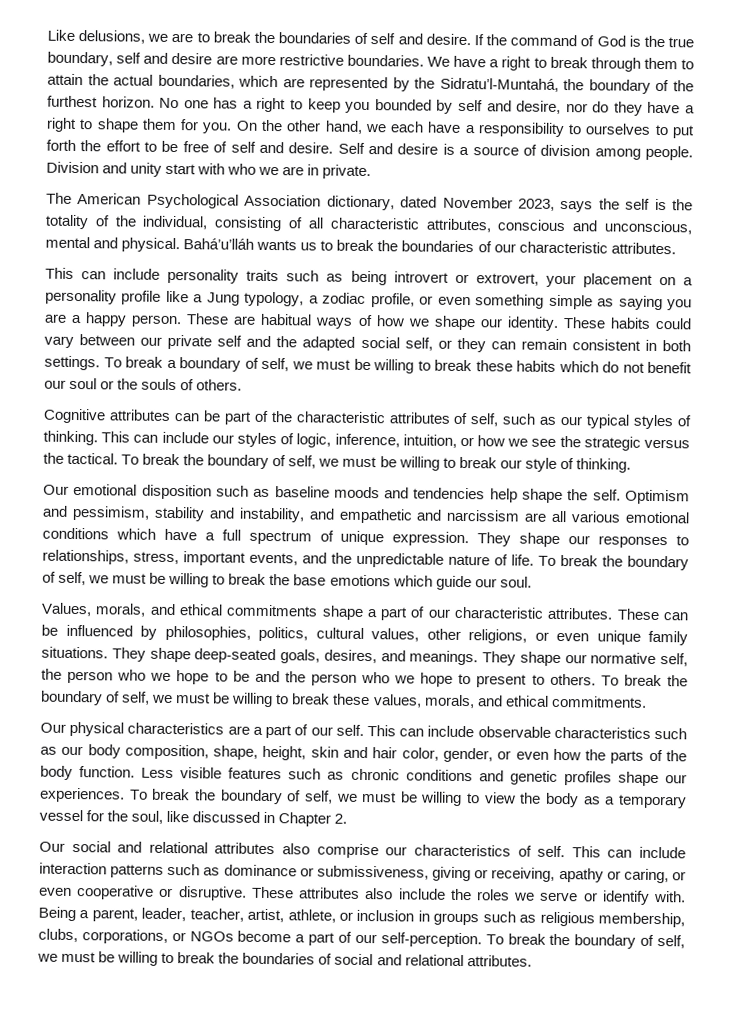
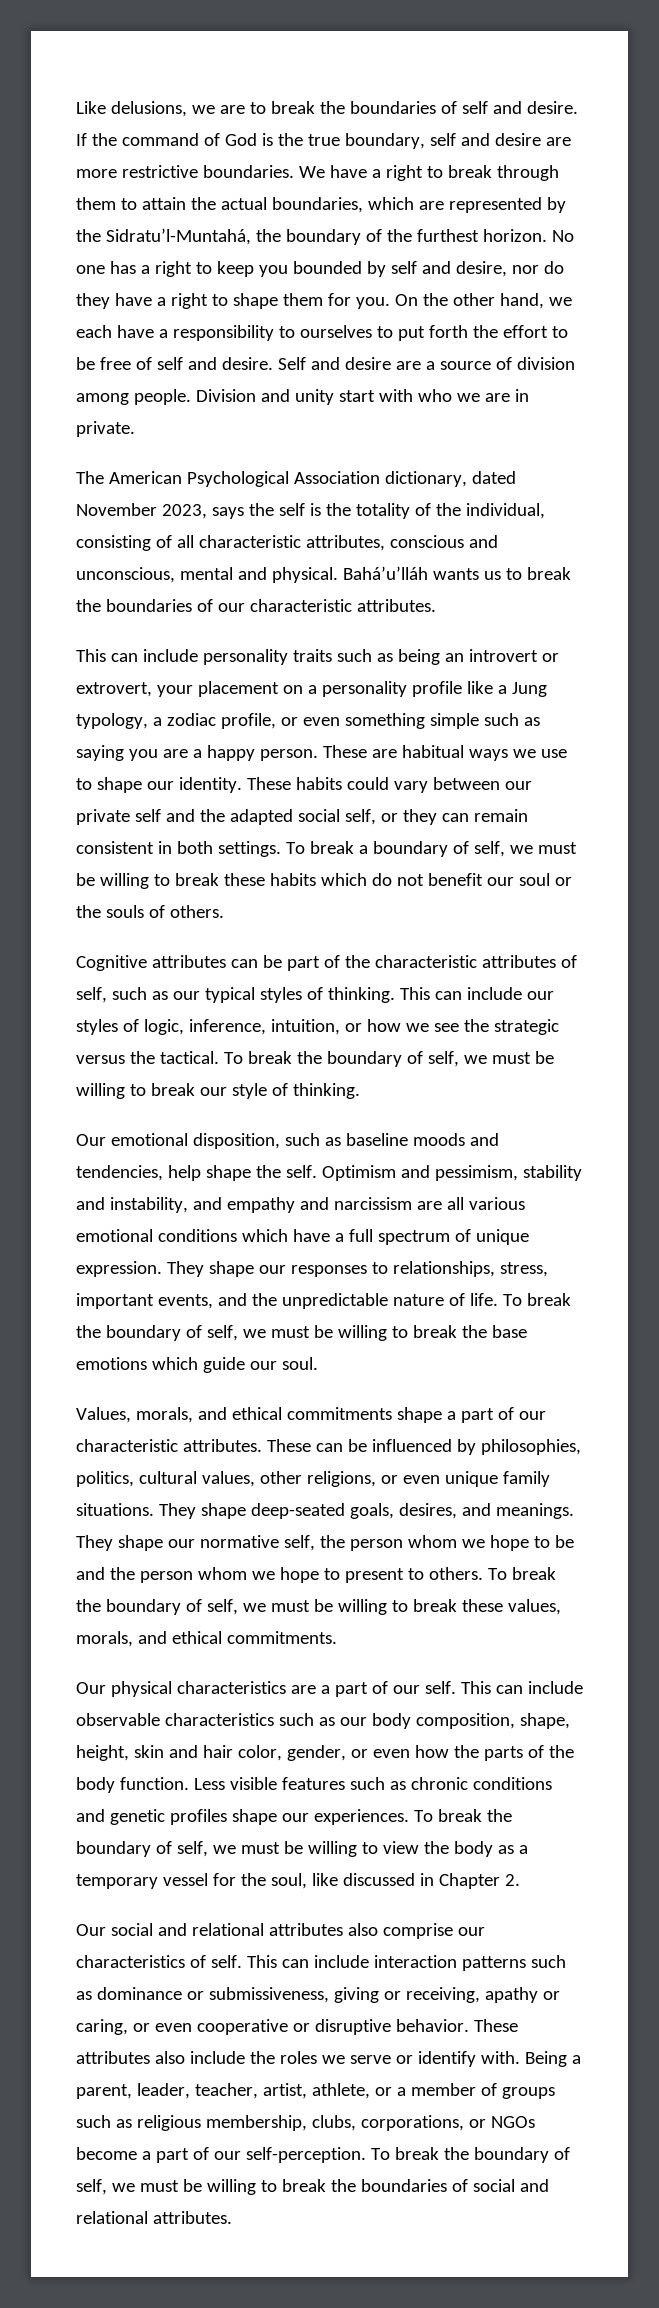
[442,143,455,155] is -> [395,361,421,370] are
(387, 278) none -> [444,653,464,662] an
(593, 302) none -> [483,713,519,726] such
[357,314,429,327] of how we -> [512,749,567,758] [76,778,92,790] we use to
[141,484,212,500] disposition -> [192,1133,280,1149] disposition,
[413,487,486,500] tendencies -> [76,1165,163,1181] tendencies,
[338,508,413,524] empathetic -> [226,1197,295,1213] empathy
[117,669,147,681] who -> [407,1535,457,1548] whom
[361,671,391,684] who -> [197,1567,247,1580] whom
[177,886,247,901] disruptive. -> [314,2019,469,2035] disruptive behavior.
[356,909,430,922] inclusion in -> [396,2083,497,2096] a member of

